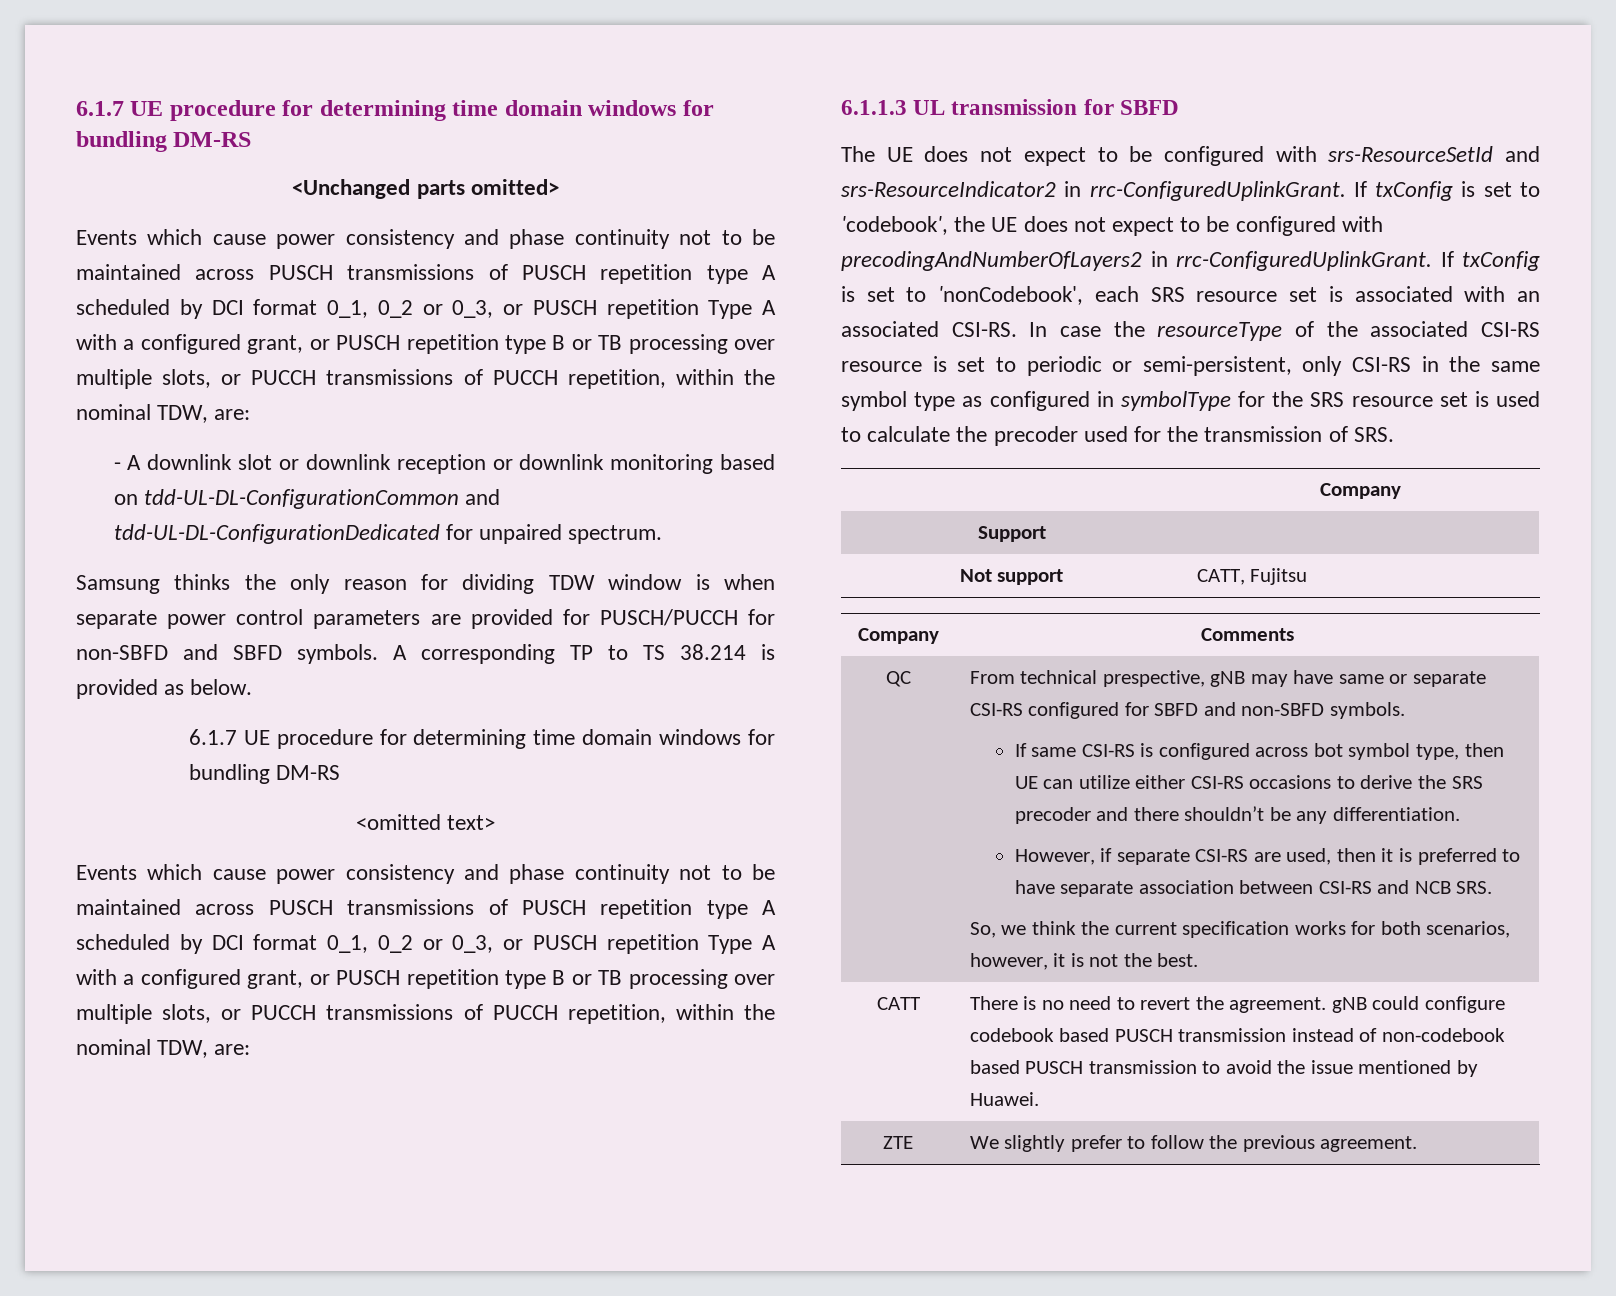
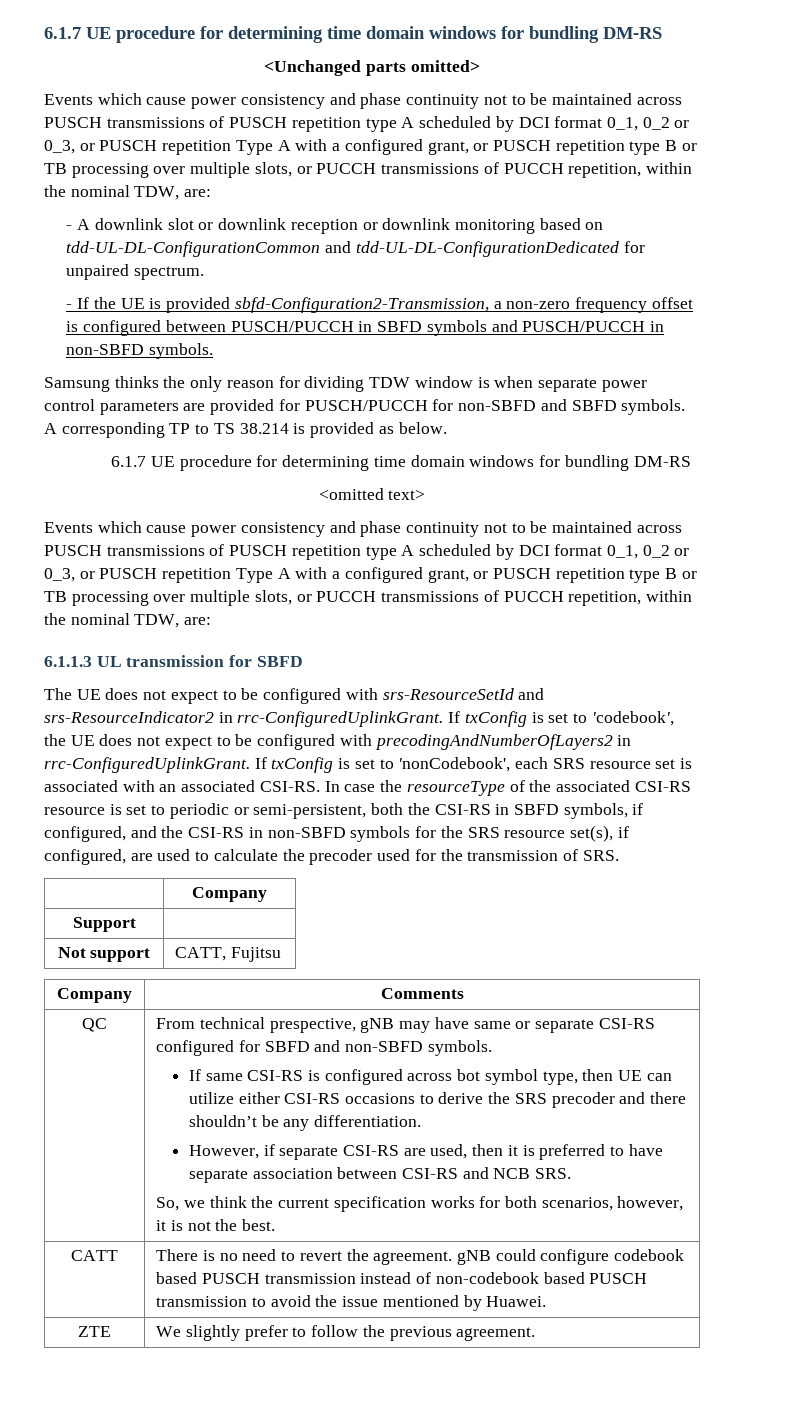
(663, 534) none -> [66,297,693,313] [66,320,664,336] [66,343,214,359] // - If the UE is provided sbfd-Configuration2-Transmission, a non-zero frequency offset is configured between PUSCH/PUCCH in SBFD symbols and PUSCH/PUCCH in non-SBFD symbols.
[1302,356,1540,376] [841,391,1489,411] only CSI-RS in the same symbol type as configured in symbolType for the SRS resource set is -> [371,803,644,819] [44,825,629,842] [44,849,153,865] both the CSI-RS in SBFD symbols, if configured, and the CSI-RS in non-SBFD symbols for the SRS resource set(s), if configured, are

